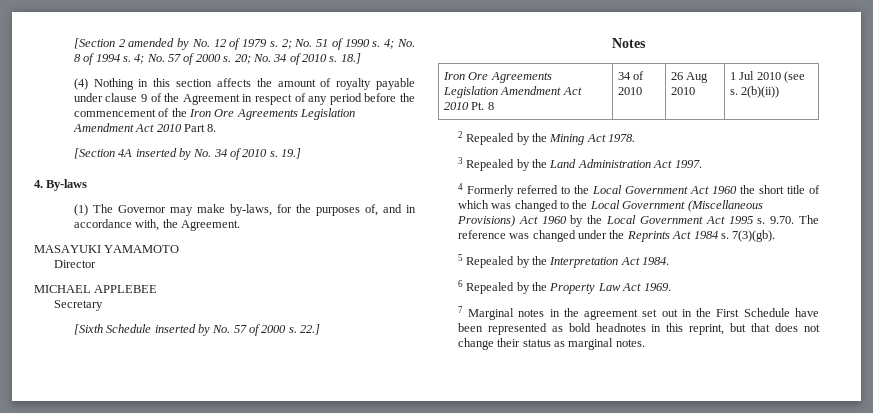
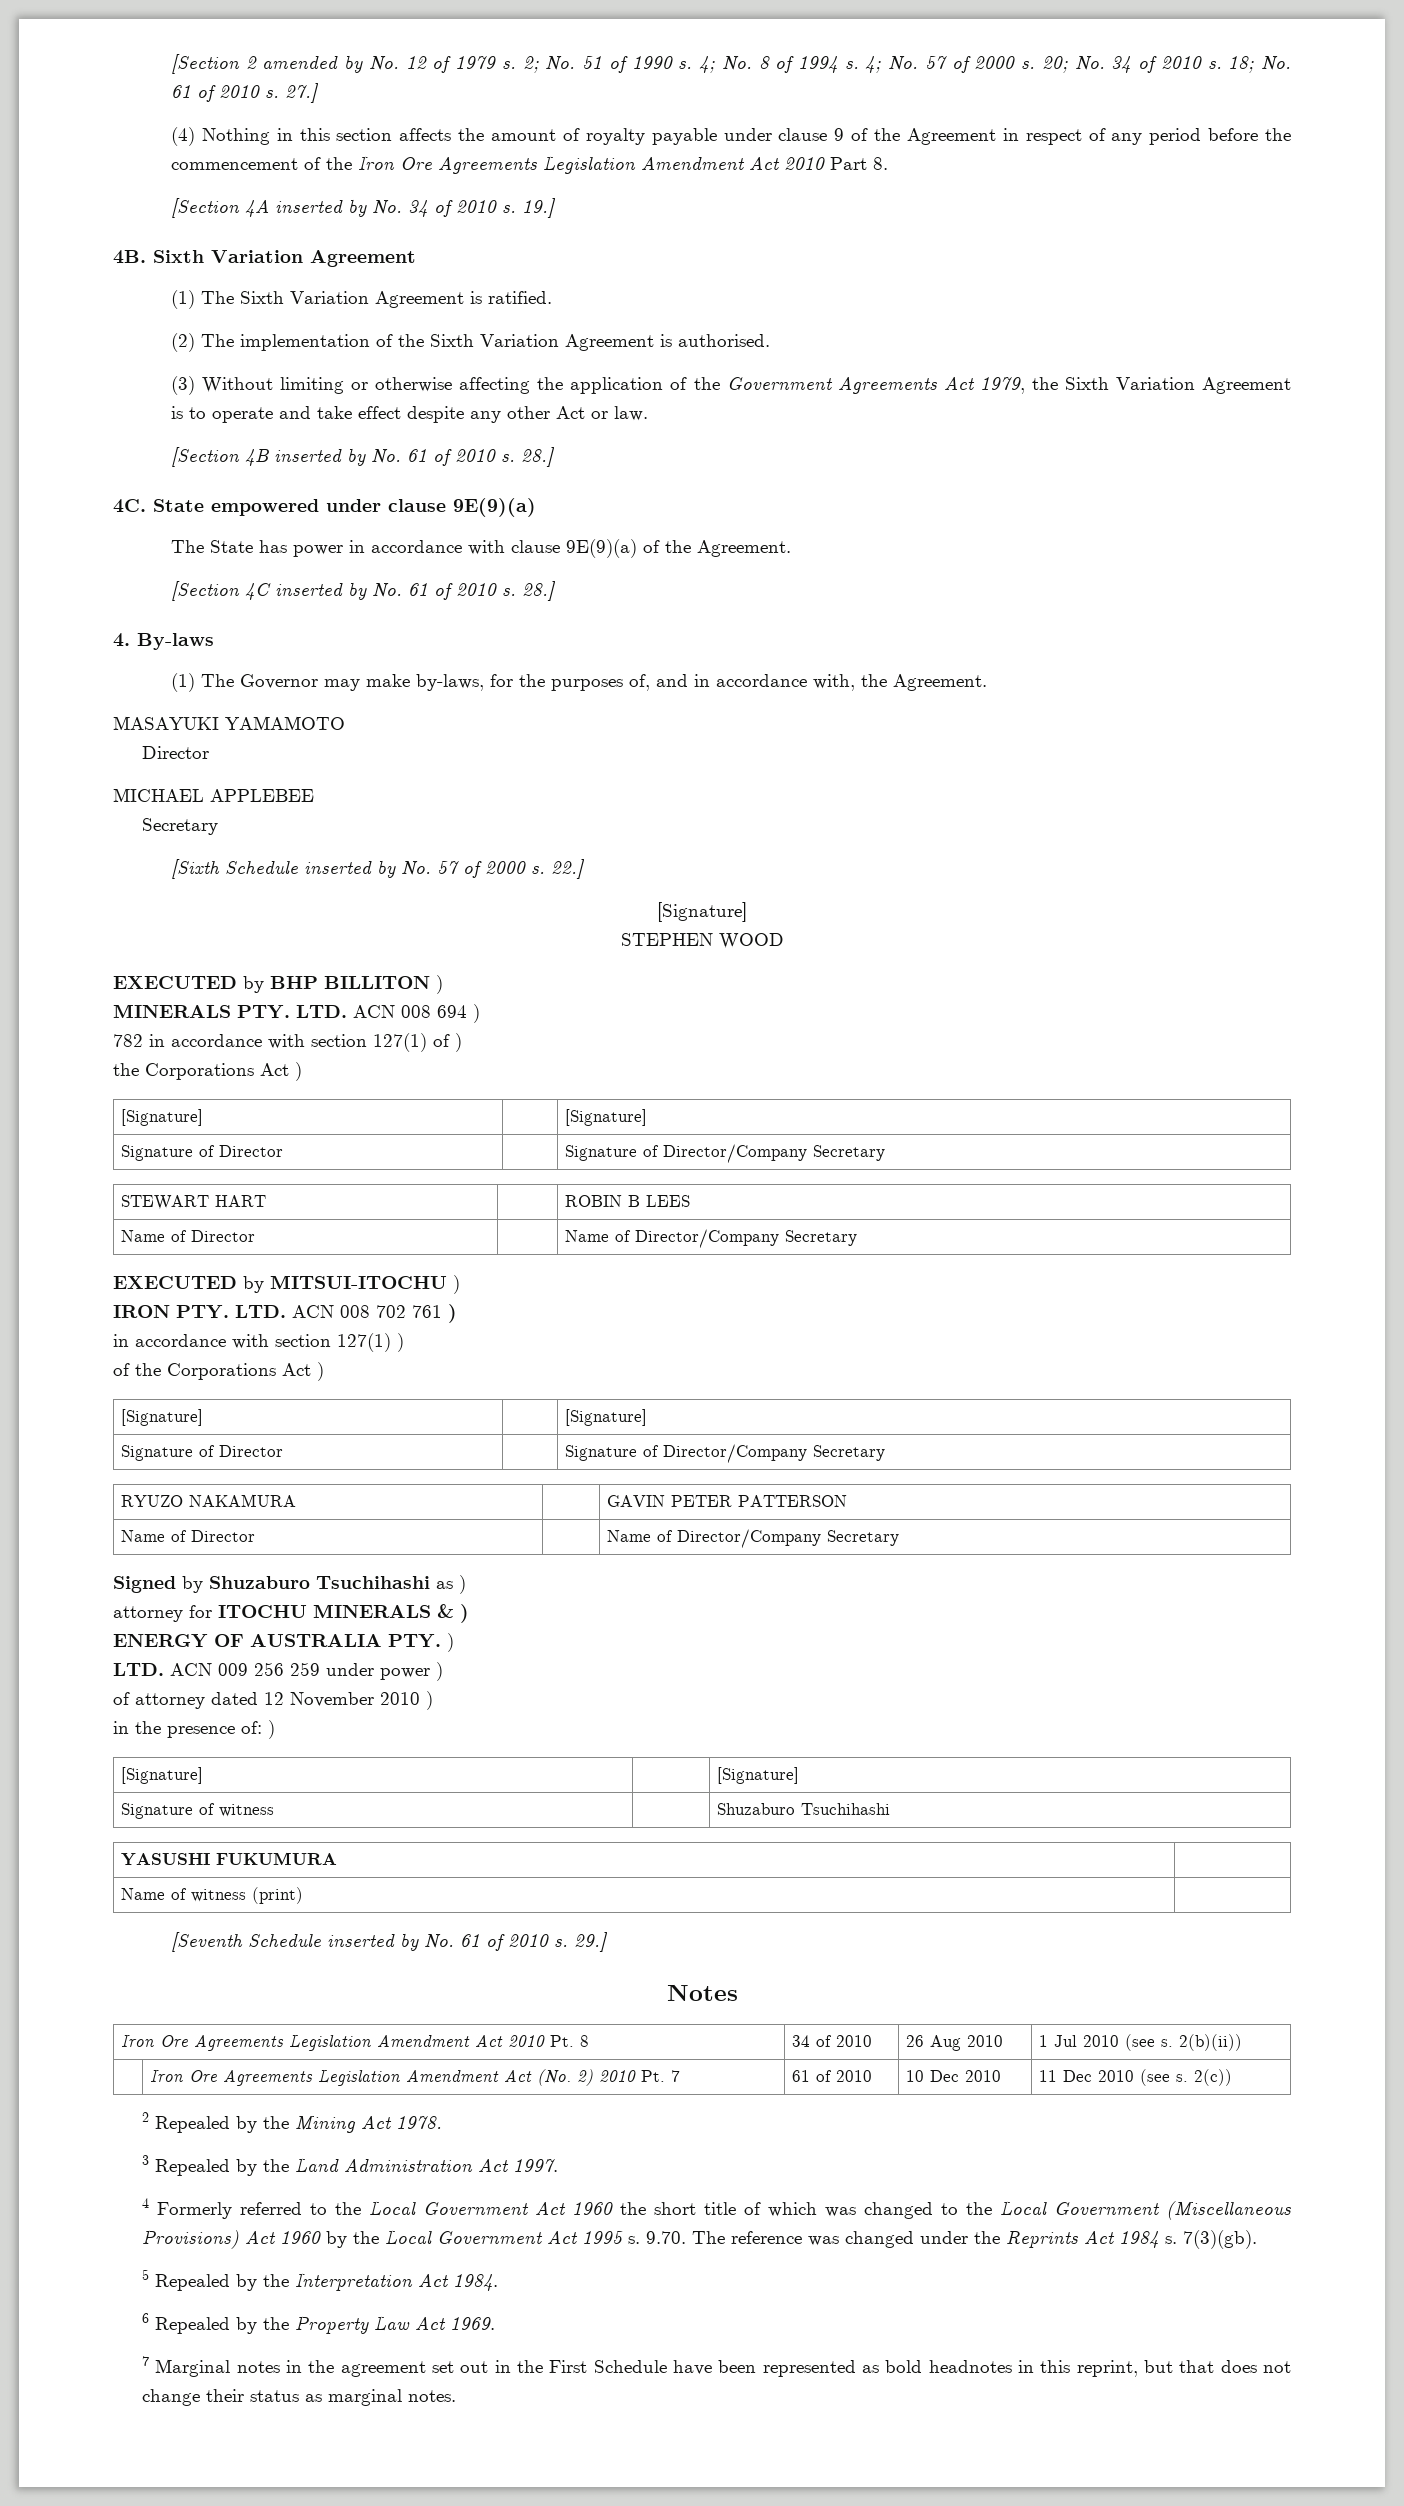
[340,53,361,64] 18.] -> [1228,56,1291,73] [171,83,320,103] 18; No. 61 of 2010 s. 27.]
(302, 153) none -> [113,250,416,267] [171,290,553,309] [171,333,771,352] [171,376,1291,395] [171,406,649,423] [171,447,556,467] [113,498,536,517] [171,539,792,558] [171,581,557,601] // 4B. Sixth Variation Agreement // (1) The Sixth Variation Agreement is ratified. // (2) The implementation of the Sixth Variation Agreement is authorised. // (3) Without limiting or otherwise affecting the application of the Government Agreements Act 1979, the Sixth Variation Agreement is to operate and take effect despite any other Act or law. // [Section 4B inserted by No. 61 of 2010 s. 28.] // 4C. State empowered under clause 9E(9)(a) // The State has power in accordance with clause 9E(9)(a) of the Agreement. // [Section 4C inserted by No. 61 of 2010 s. 28.]
(321, 329) none -> [657,902,747,922] [620,933,784,949] [113,975,443,994] [113,1004,480,1023] [113,1033,462,1052] [113,1062,302,1081] [120,1109,203,1126] [564,1109,647,1126] [120,1145,283,1161] [564,1144,885,1163] [120,1195,266,1210] [564,1195,690,1207] [120,1230,255,1242] [564,1229,857,1248] [113,1275,460,1294] [113,1304,457,1323] [113,1333,404,1352] [113,1362,324,1381] [120,1409,203,1426] [564,1409,647,1426] [120,1445,283,1461] [564,1444,885,1463] [120,1494,296,1507] [606,1495,847,1507] [120,1530,255,1542] [606,1529,899,1548] [113,1575,466,1594] [113,1604,469,1623] [113,1633,454,1652] [113,1662,443,1681] [113,1691,433,1710] [113,1720,275,1739] [120,1767,203,1784] [716,1767,799,1784] [120,1803,274,1819] [716,1803,890,1815] [120,1852,337,1866] [120,1887,303,1904] [171,1932,609,1952] // [Signature] // STEPHEN WOOD // EXECUTED by BHP BILLITON ) // MINERALS PTY. LTD. ACN 008 694 ) // 782 in accordance with section 127(1) of ) // the Corporations Act ) // [Signature] | | [Signature] // Signature of Director | | Signature of Director/Company Secretary // STEWART HART | | ROBIN B LEES // Name of Director | | Name of Director/Company Secretary // EXECUTED by MITSUI-ITOCHU ) // IRON PTY. LTD. ACN 008 702 761 ) // in accordance with section 127(1) ) // of the Corporations Act ) // [Signature] | | [Signature] // Signature of Director | | Signature of Director/Company Secretary // RYUZO NAKAMURA | | GAVIN PETER PATTERSON // Name of Director | | Name of Director/Company Secretary // Signed by Shuzaburo Tsuchihashi as ) // attorney for ITOCHU MINERALS & ) // ENERGY OF AUSTRALIA PTY. ) // LTD. ACN 009 256 259 under power ) // of attorney dated 12 November 2010 ) // in the presence of: ) // [Signature] | | [Signature] // Signature of witness | | Shuzaburo Tsuchihashi // YASUSHI FUKUMURA | // Name of witness (print) | // [Seventh Schedule inserted by No. 61 of 2010 s. 29.]
(780, 92) none -> [149,2069,680,2086] [791,2070,872,2082] [905,2070,1001,2082] [1038,2069,1232,2086] // | Iron Ore Agreements Legislation Amendment Act (No. 2) 2010 Pt. 7 | 61 of 2010 | 10 Dec 2010 | 11 Dec 2010 (see s. 2(c))

